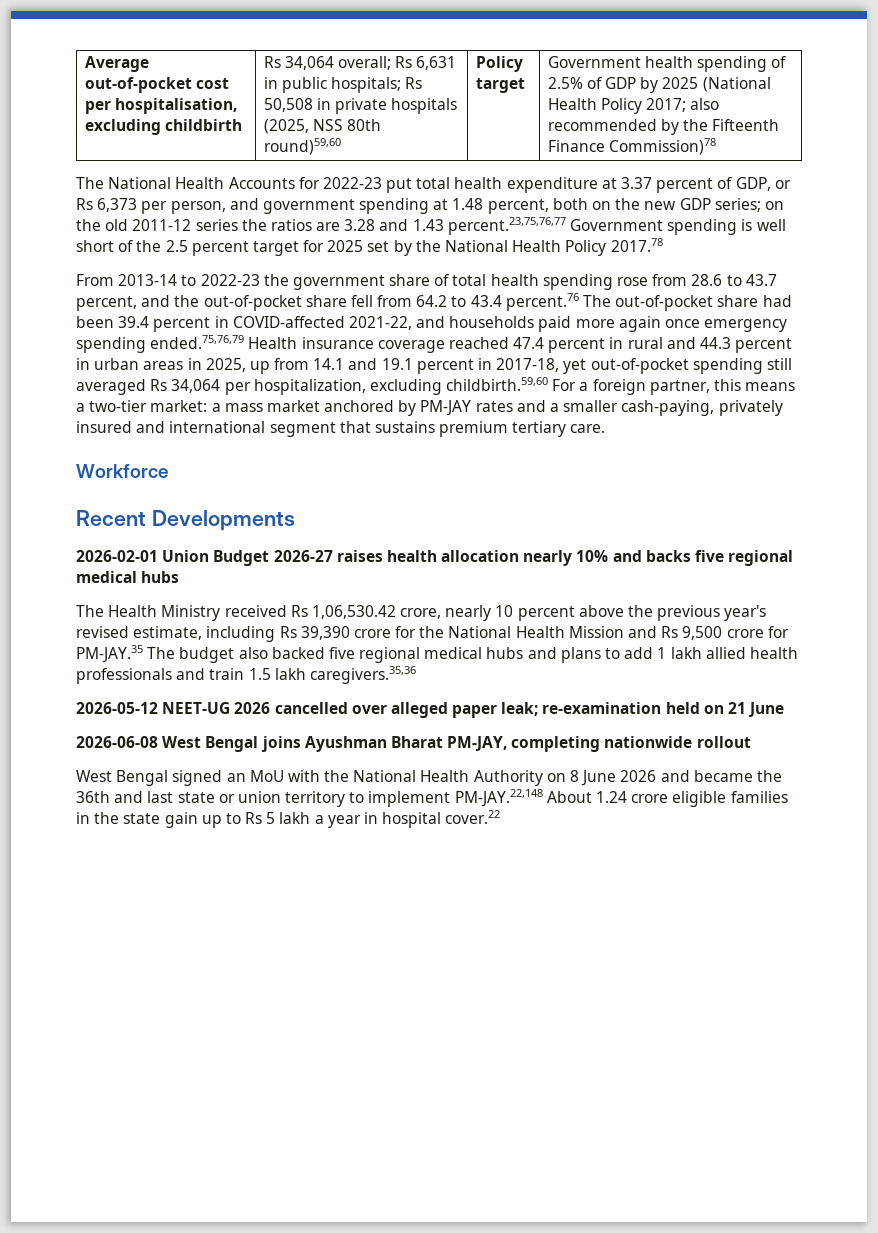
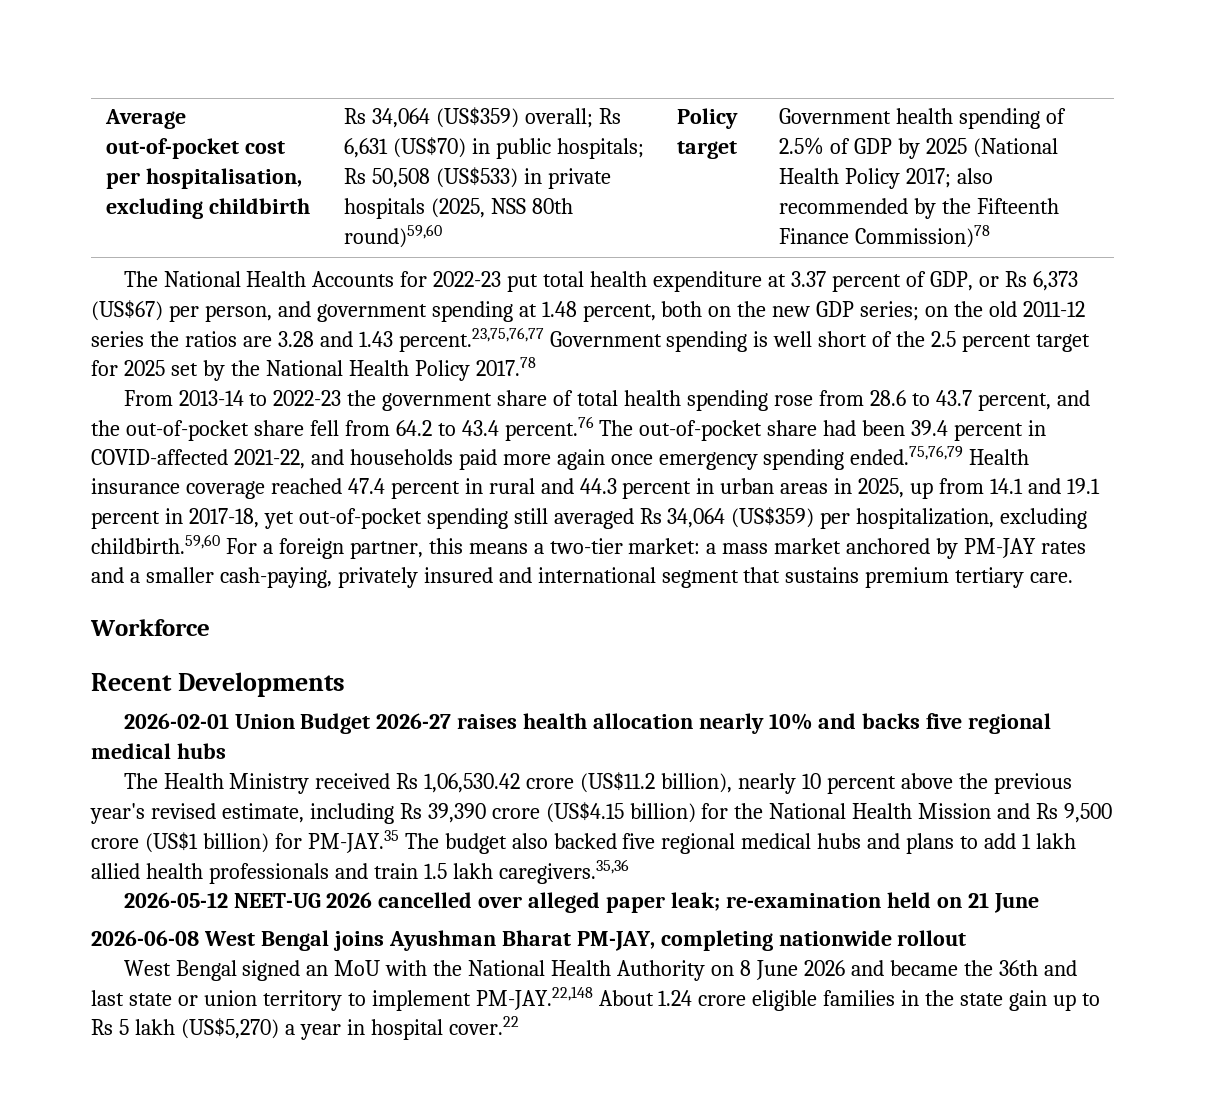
(334, 63) none -> [435,107,519,128] (US$359)
(457, 63) none -> [392,137,466,158] (US$70)
(313, 105) none -> [435,167,518,188] (US$533)
(138, 205) none -> [91,300,163,321] (US$67)
(221, 386) none -> [731,507,815,528] (US$359)
[400,608,442,619] crore, -> [526,772,733,793] crore (US$11.2 billion),
(391, 633) none -> [545,802,696,823] (US$4.15 billion)
(764, 633) none -> [144,832,269,853] (US$1 billion)
(311, 818) none -> [180,1018,279,1039] (US$5,270)

